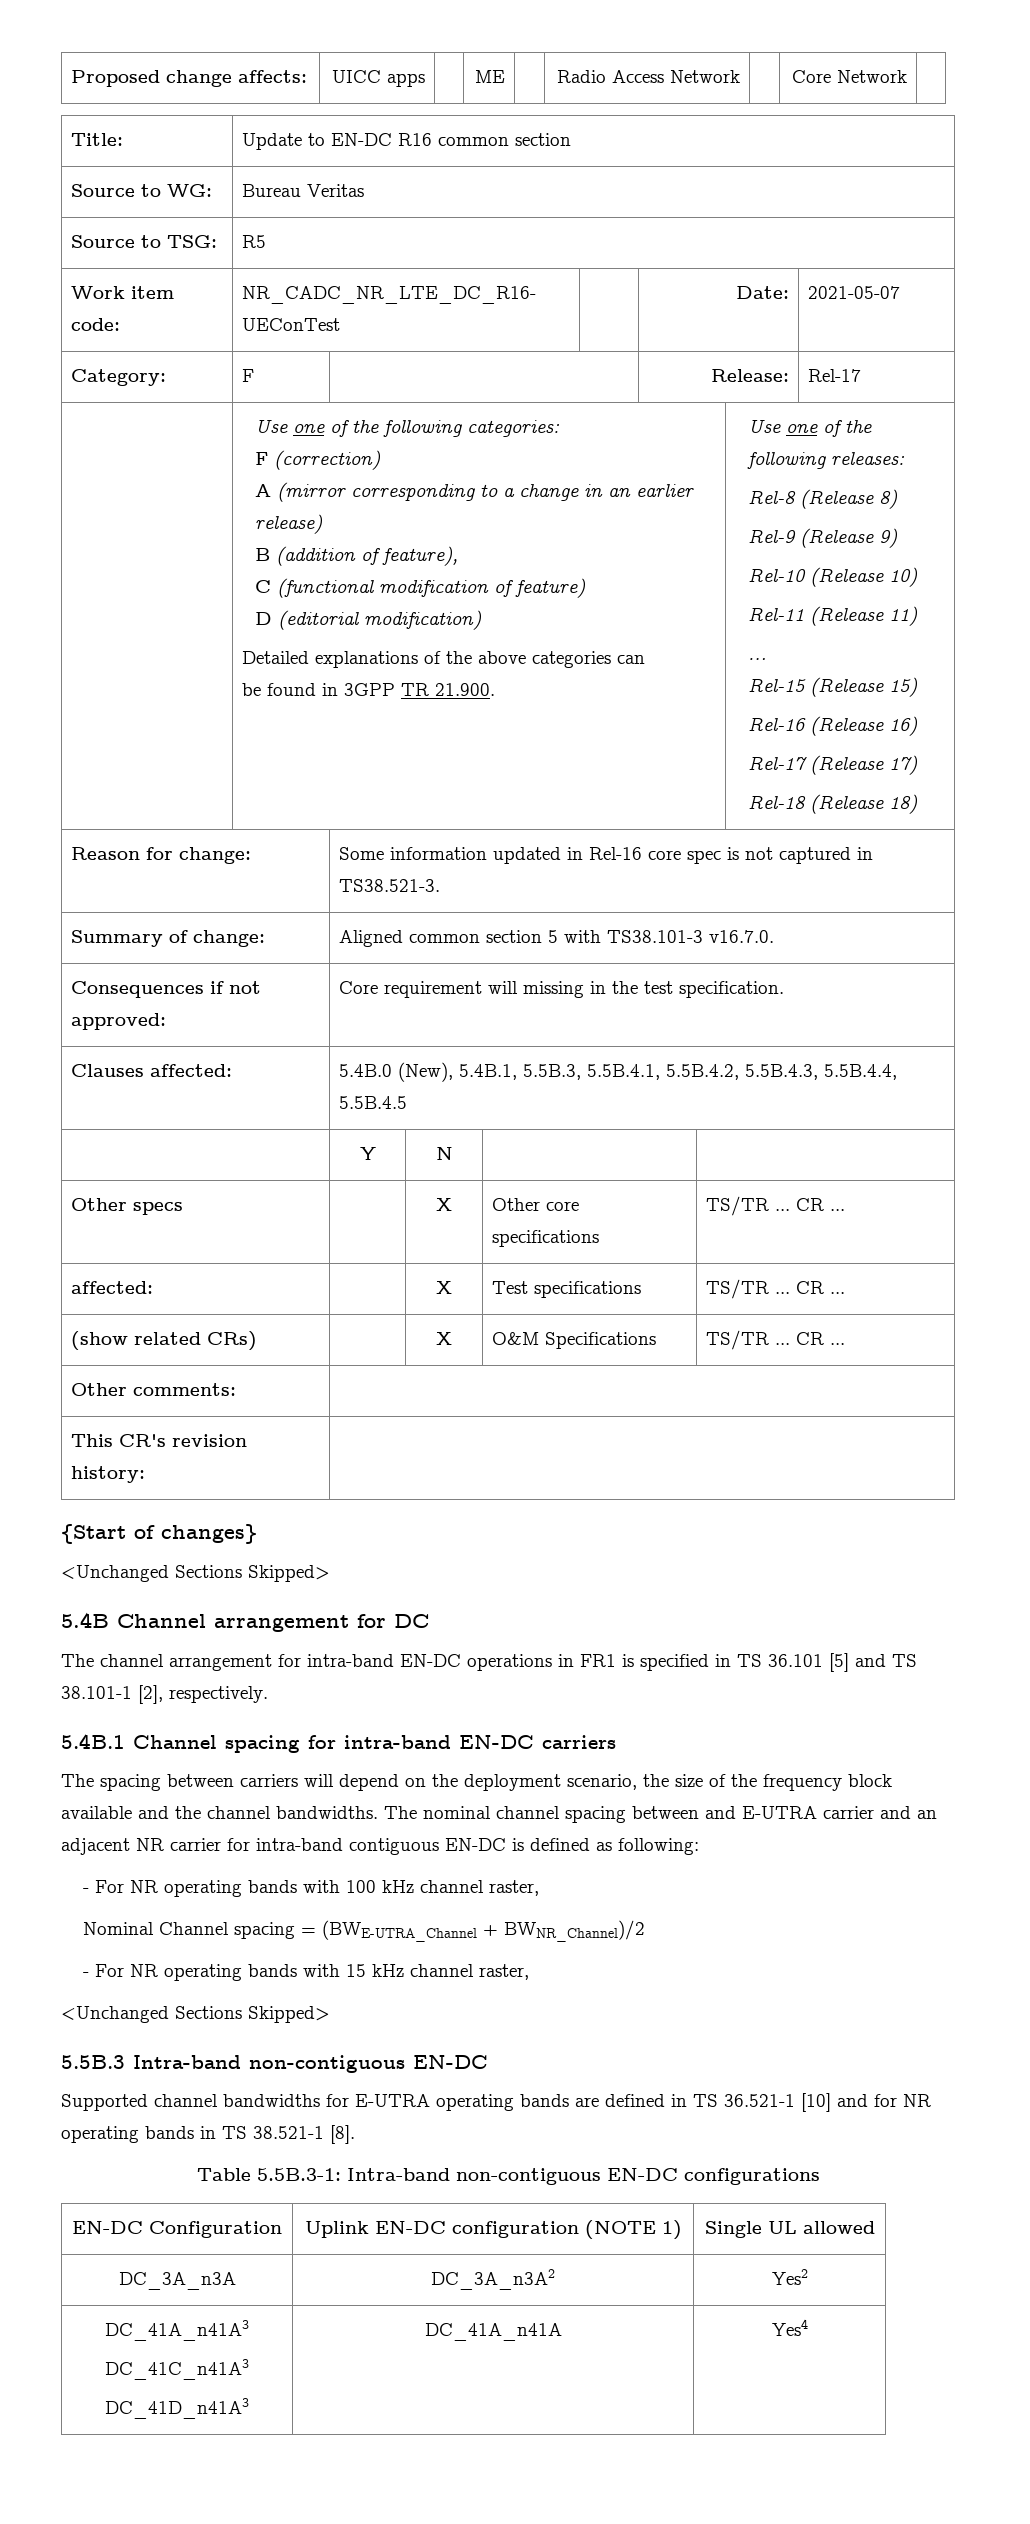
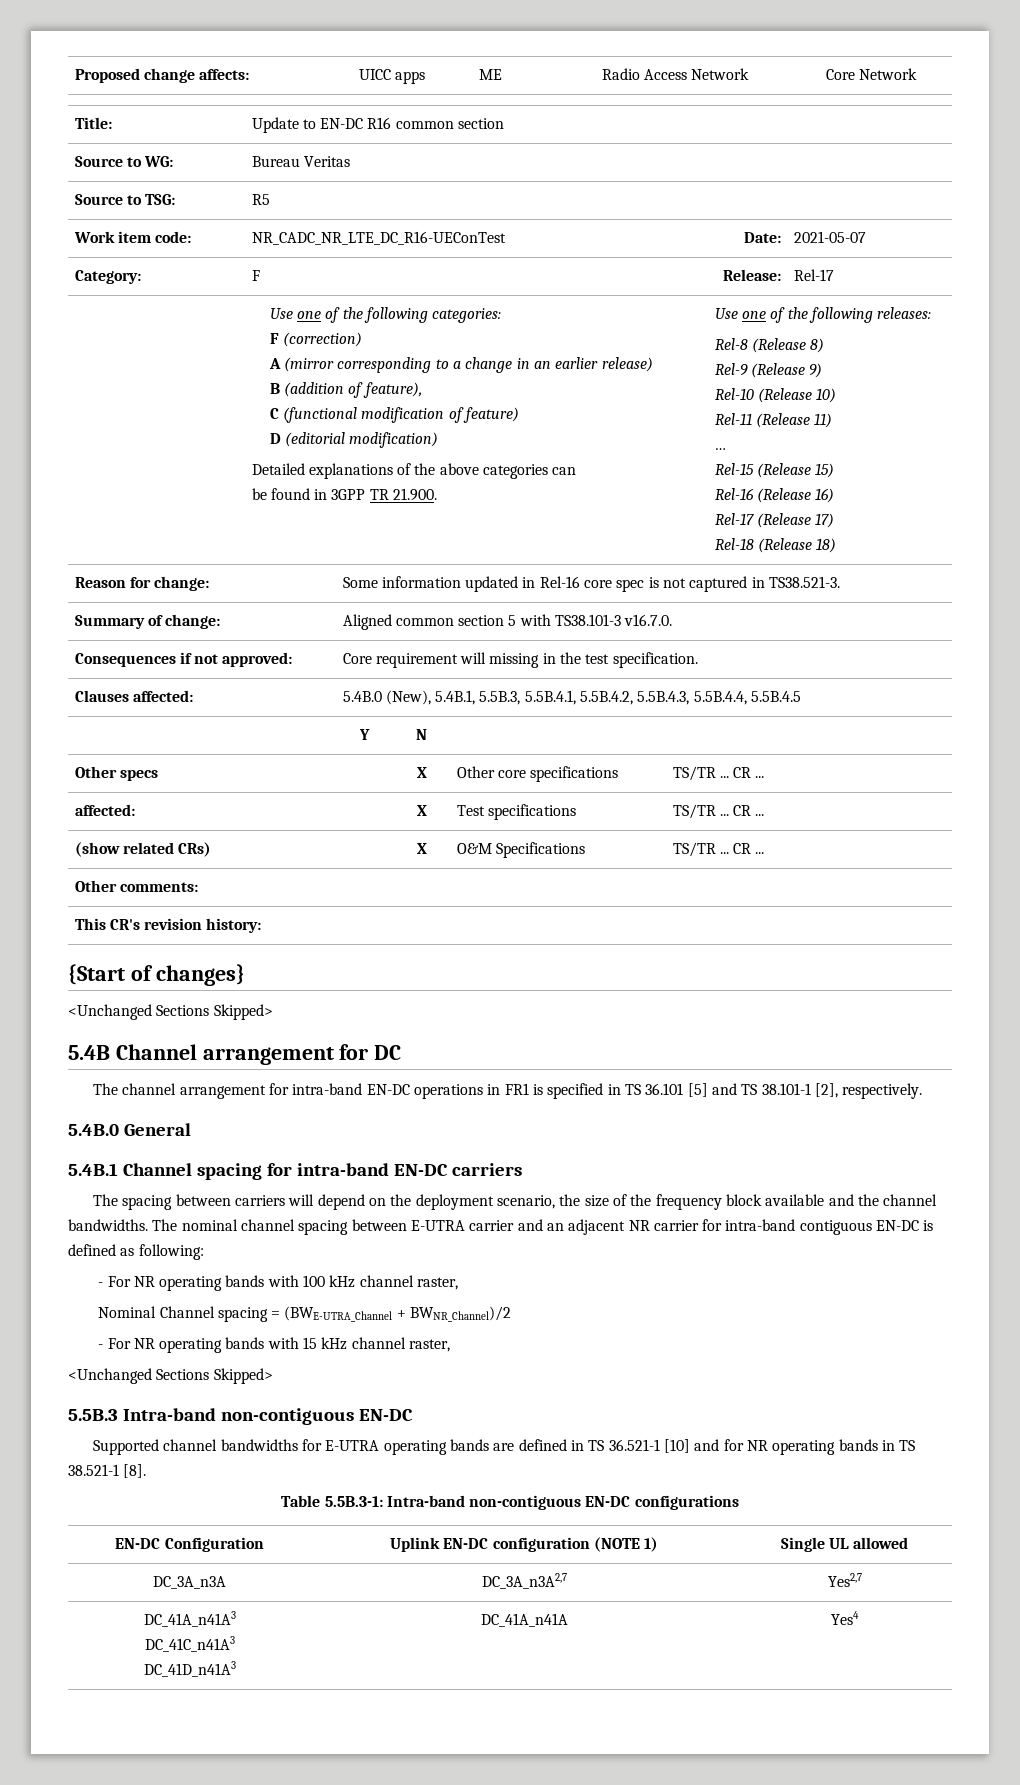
(268, 1694) none -> [68,1123,191,1136] // 5.4B.0 General
[705,1806,736,1819] and -> (407, 1225) none
[431,2269,555,2290] [771,2269,808,2285] DC_3A_n3A2 | Yes2 -> [481,1573,567,1589] [827,1573,862,1587] DC_3A_n3A2,7 | Yes2,7

